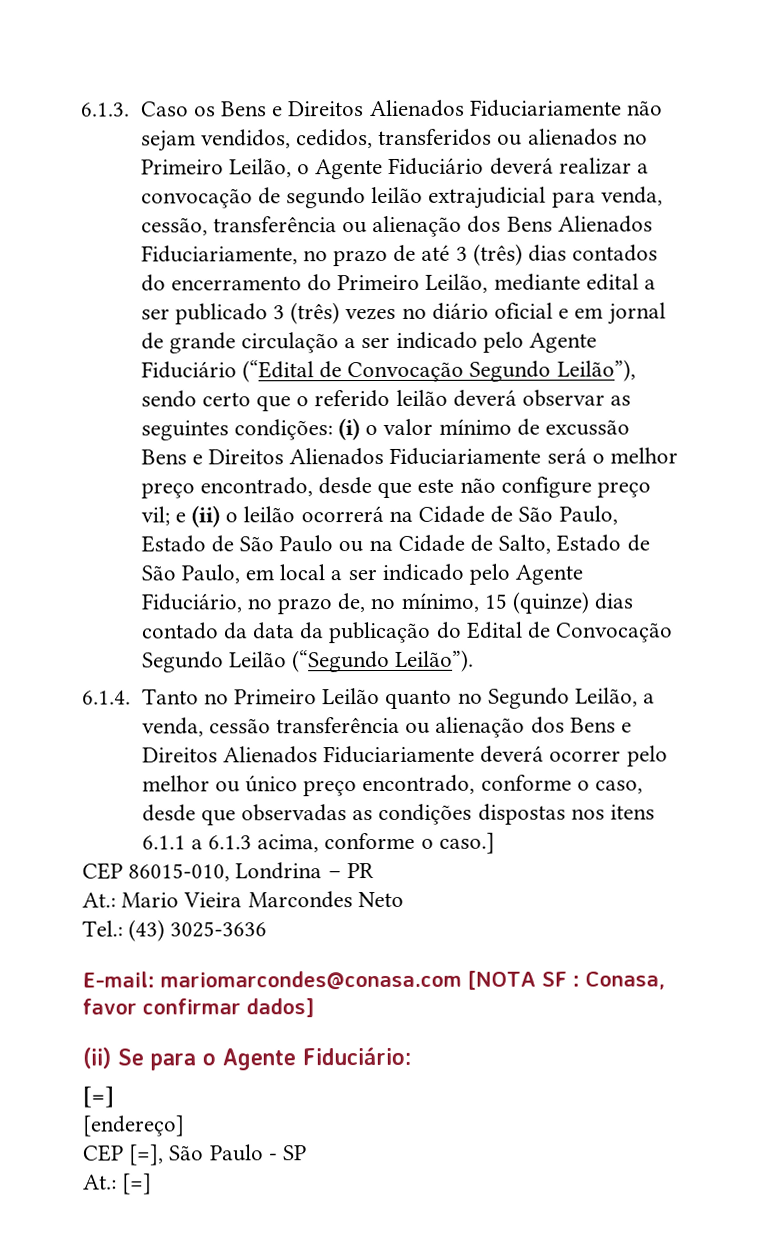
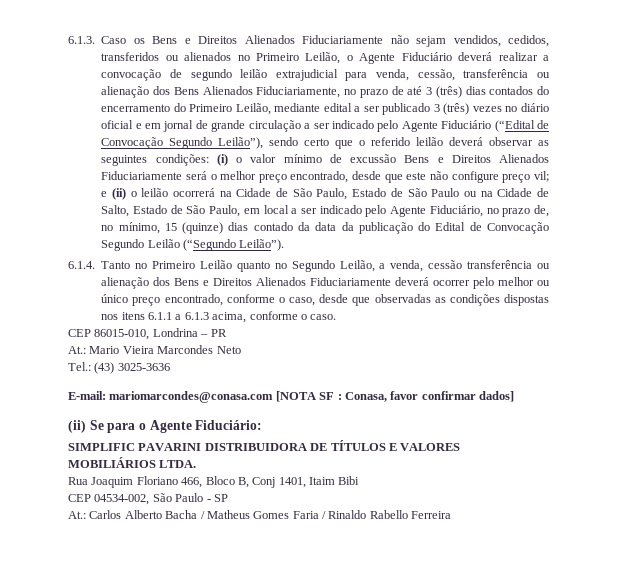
[438,832,495,854] caso.] -> [310,314,337,320] caso.
[82,1086,114,1108] [82,1115,184,1137] [83,1144,165,1166] [=] // [endereço] // CEP [=], -> [68,440,461,451] [68,457,197,468] [68,476,360,488] [68,494,150,505] SIMPLIFIC PAVARINI DISTRIBUIDORA DE TÍTULOS E VALORES MOBILIÁRIOS LTDA. // Rua Joaquim Floriano 466, Bloco B, Conj 1401, Itaim Bibi // CEP 04534-002,
[122,1173,153,1195] [=] -> [89,510,452,519] Carlos Alberto Bacha / Matheus Gomes Faria / Rinaldo Rabello Ferreira

